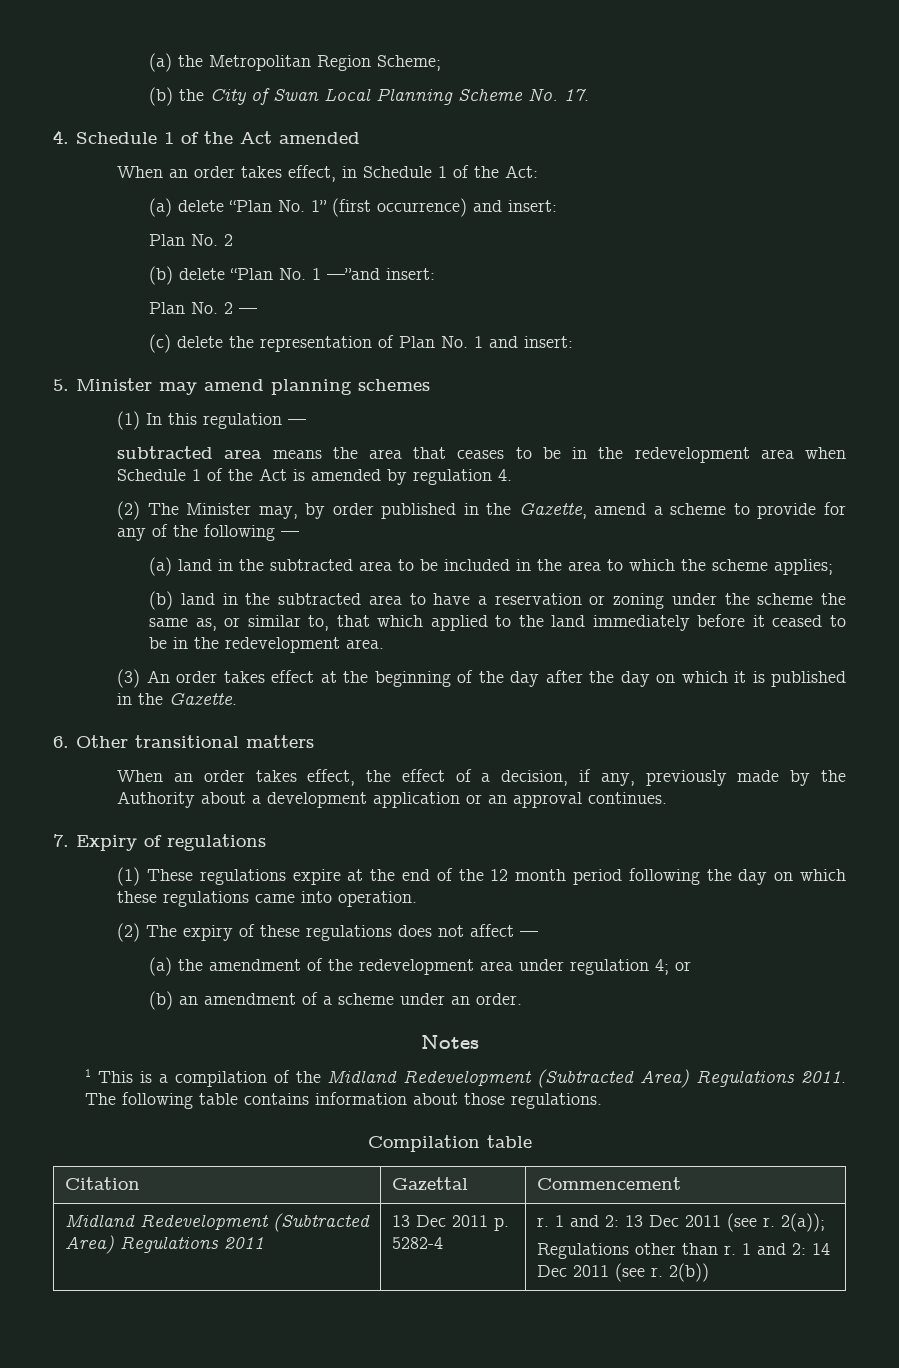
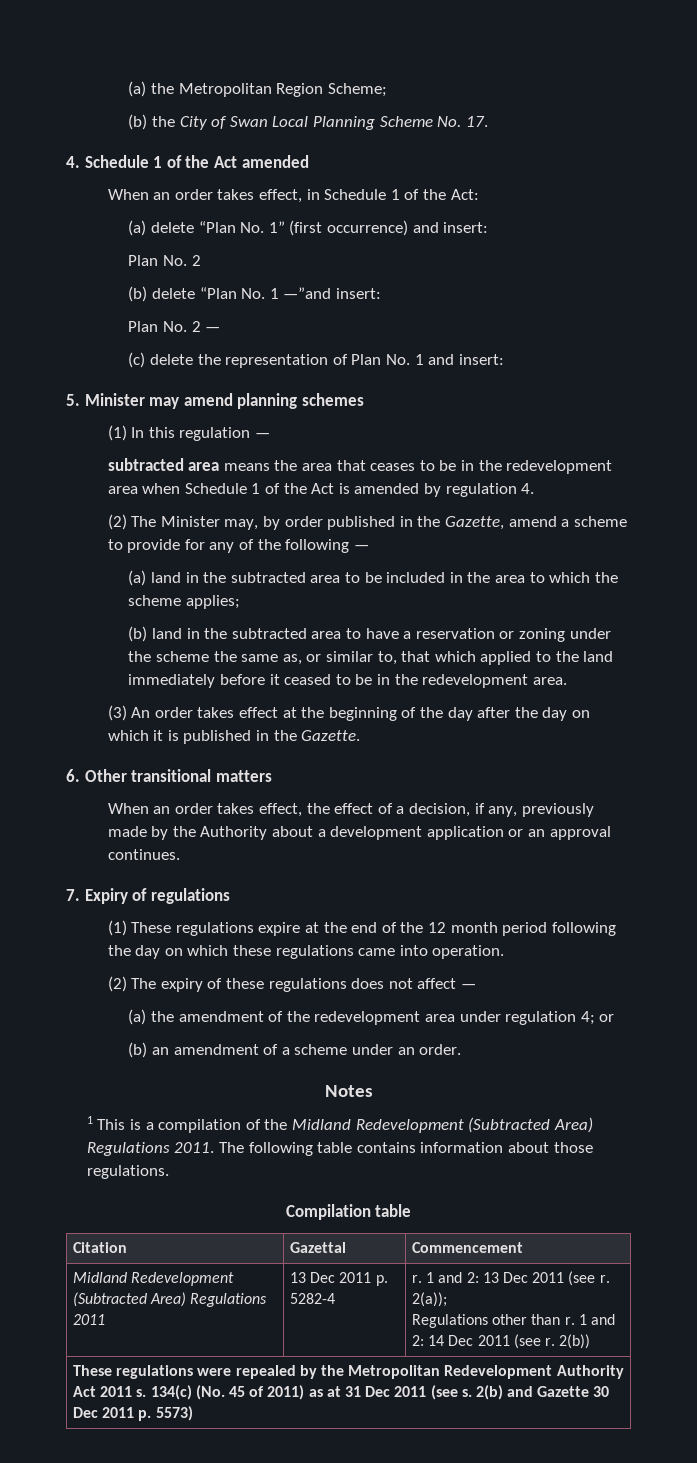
(709, 1272) none -> [73,1365,624,1379] [73,1385,610,1400] [73,1406,193,1421] // These regulations were repealed by the Metropolitan Redevelopment Authority Act 2011 s. 134(c) (No. 45 of 2011) as at 31 Dec 2011 (see s. 2(b) and Gazette 30 Dec 2011 p. 5573)

